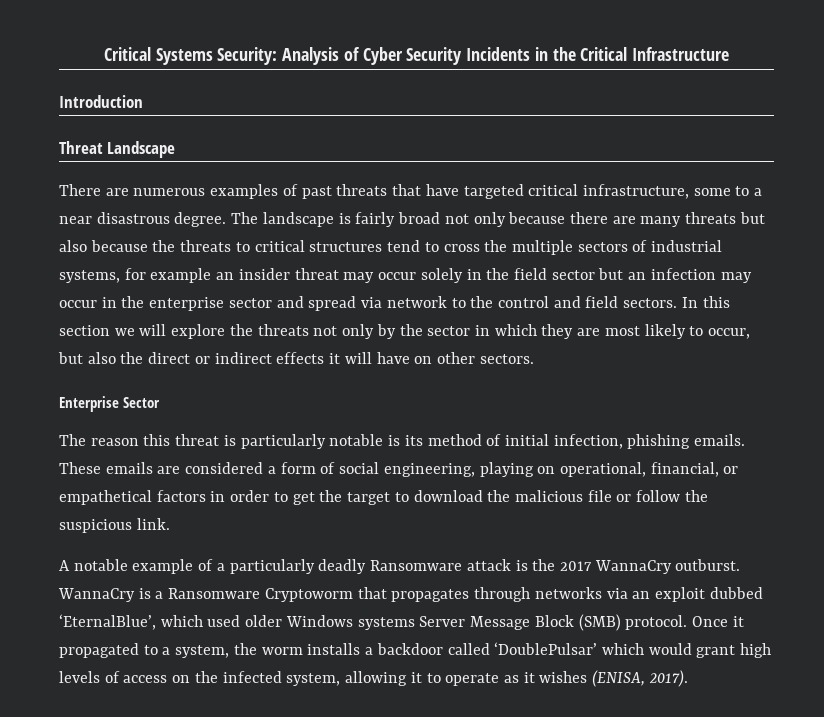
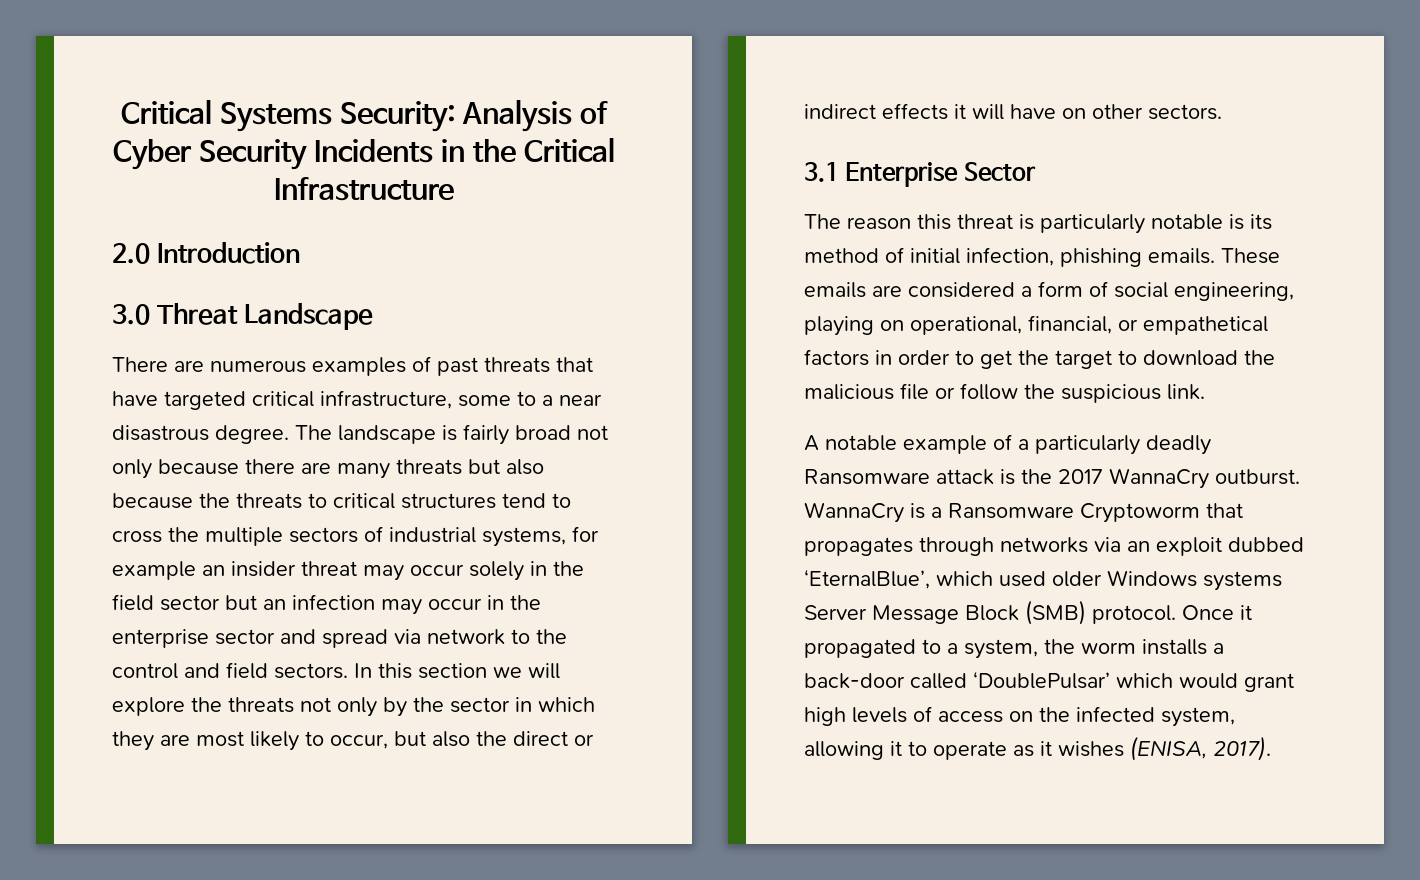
(729, 54) none -> [112,243,150,264] 2.0
(143, 101) none -> [112,304,150,325] 3.0
(534, 359) none -> [804,162,839,182] 3.1
[376,643,443,655] backdoor -> [804,673,905,689] back-door

